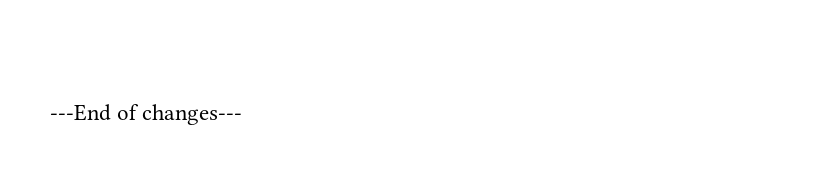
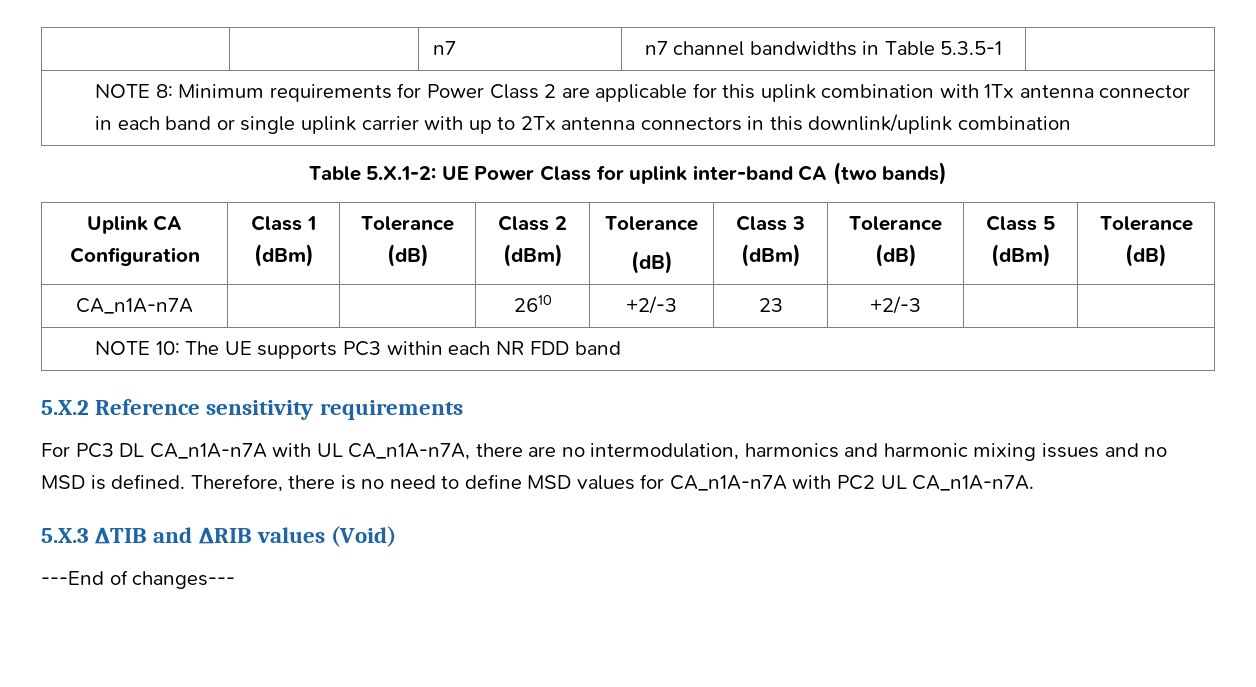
(50, 112) none -> [433,41,457,55] [644,41,1003,56] [95,83,1191,102] [95,114,1071,134] [308,162,948,185] [86,215,183,234] [69,247,200,266] [251,215,316,231] [253,244,314,267] [361,216,454,231] [386,244,429,267] [498,215,567,231] [502,244,563,267] [605,216,698,231] [630,251,673,274] [736,215,805,231] [740,244,801,267] [849,216,942,231] [874,244,917,267] [986,215,1055,231] [990,244,1051,267] [1099,216,1193,231] [1124,244,1167,267] [76,298,193,314] [513,295,552,312] [626,296,677,314] [758,298,783,312] [870,296,921,314] [95,341,621,359] [41,399,463,420] [41,443,1168,461] [41,474,1035,492] [41,526,397,547] | | n7 | n7 channel bandwidths in Table 5.3.5-1 | // NOTE 8: Minimum requirements for Power Class 2 are applicable for this uplink combination with 1Tx antenna connector in each band or single uplink carrier with up to 2Tx antenna connectors in this downlink/uplink combination // Table 5.X.1-2: UE Power Class for uplink inter-band CA (two bands) // Uplink CA Configuration | Class 1 (dBm) | Tolerance (dB) | Class 2 (dBm) | Tolerance // (dB) | Class 3 (dBm) | Tolerance (dB) | Class 5 (dBm) | Tolerance (dB) // CA_n1A-n7A | | | 2610 | +2/-3 | 23 | +2/-3 | | // NOTE 10: The UE supports PC3 within each NR FDD band // 5.X.2 Reference sensitivity requirements // For PC3 DL CA_n1A-n7A with UL CA_n1A-n7A, there are no intermodulation, harmonics and harmonic mixing issues and no MSD is defined. Therefore, there is no need to define MSD values for CA_n1A-n7A with PC2 UL CA_n1A-n7A. // 5.X.3 ∆TIB and ∆RIB values (Void) //

